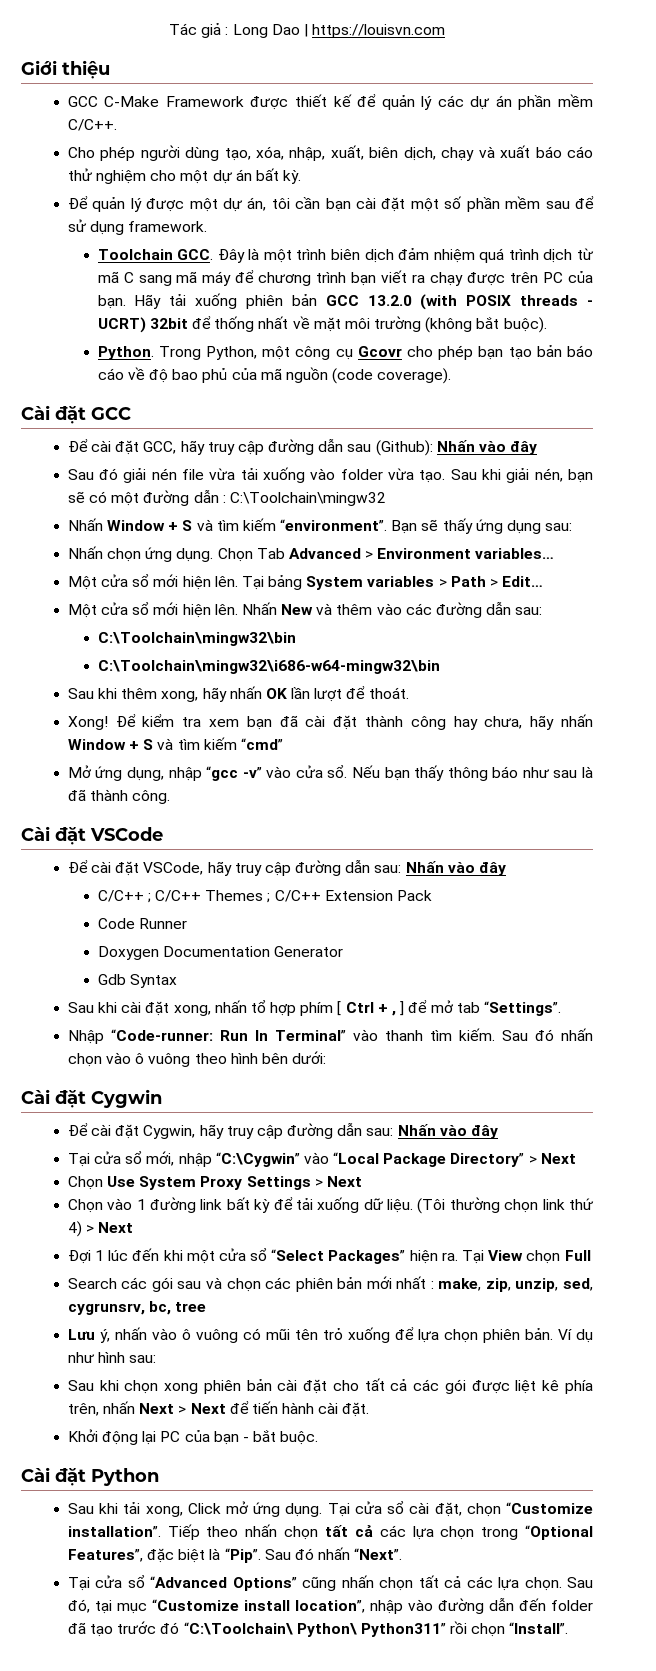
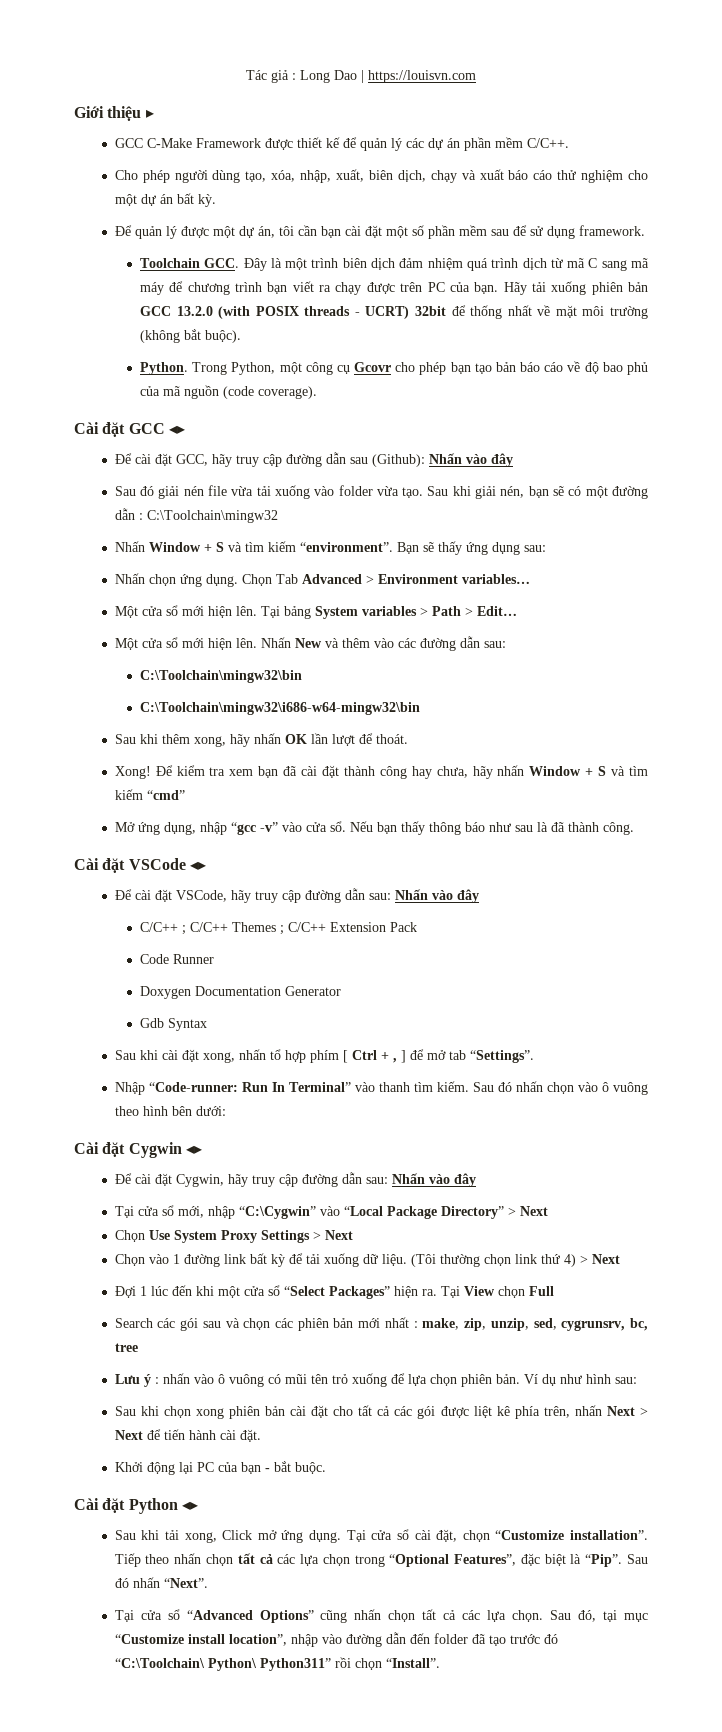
(110, 69) none -> [145,109,154,118] ▸
(131, 413) none -> [168,425,185,434] ◂▸
(163, 834) none -> [189,861,206,870] ◂▸
(162, 1098) none -> [185,1145,202,1154] ◂▸
[99,1329,110,1343] ý, -> [143,1374,159,1387] ý :
(159, 1477) none -> [181,1501,198,1510] ◂▸

